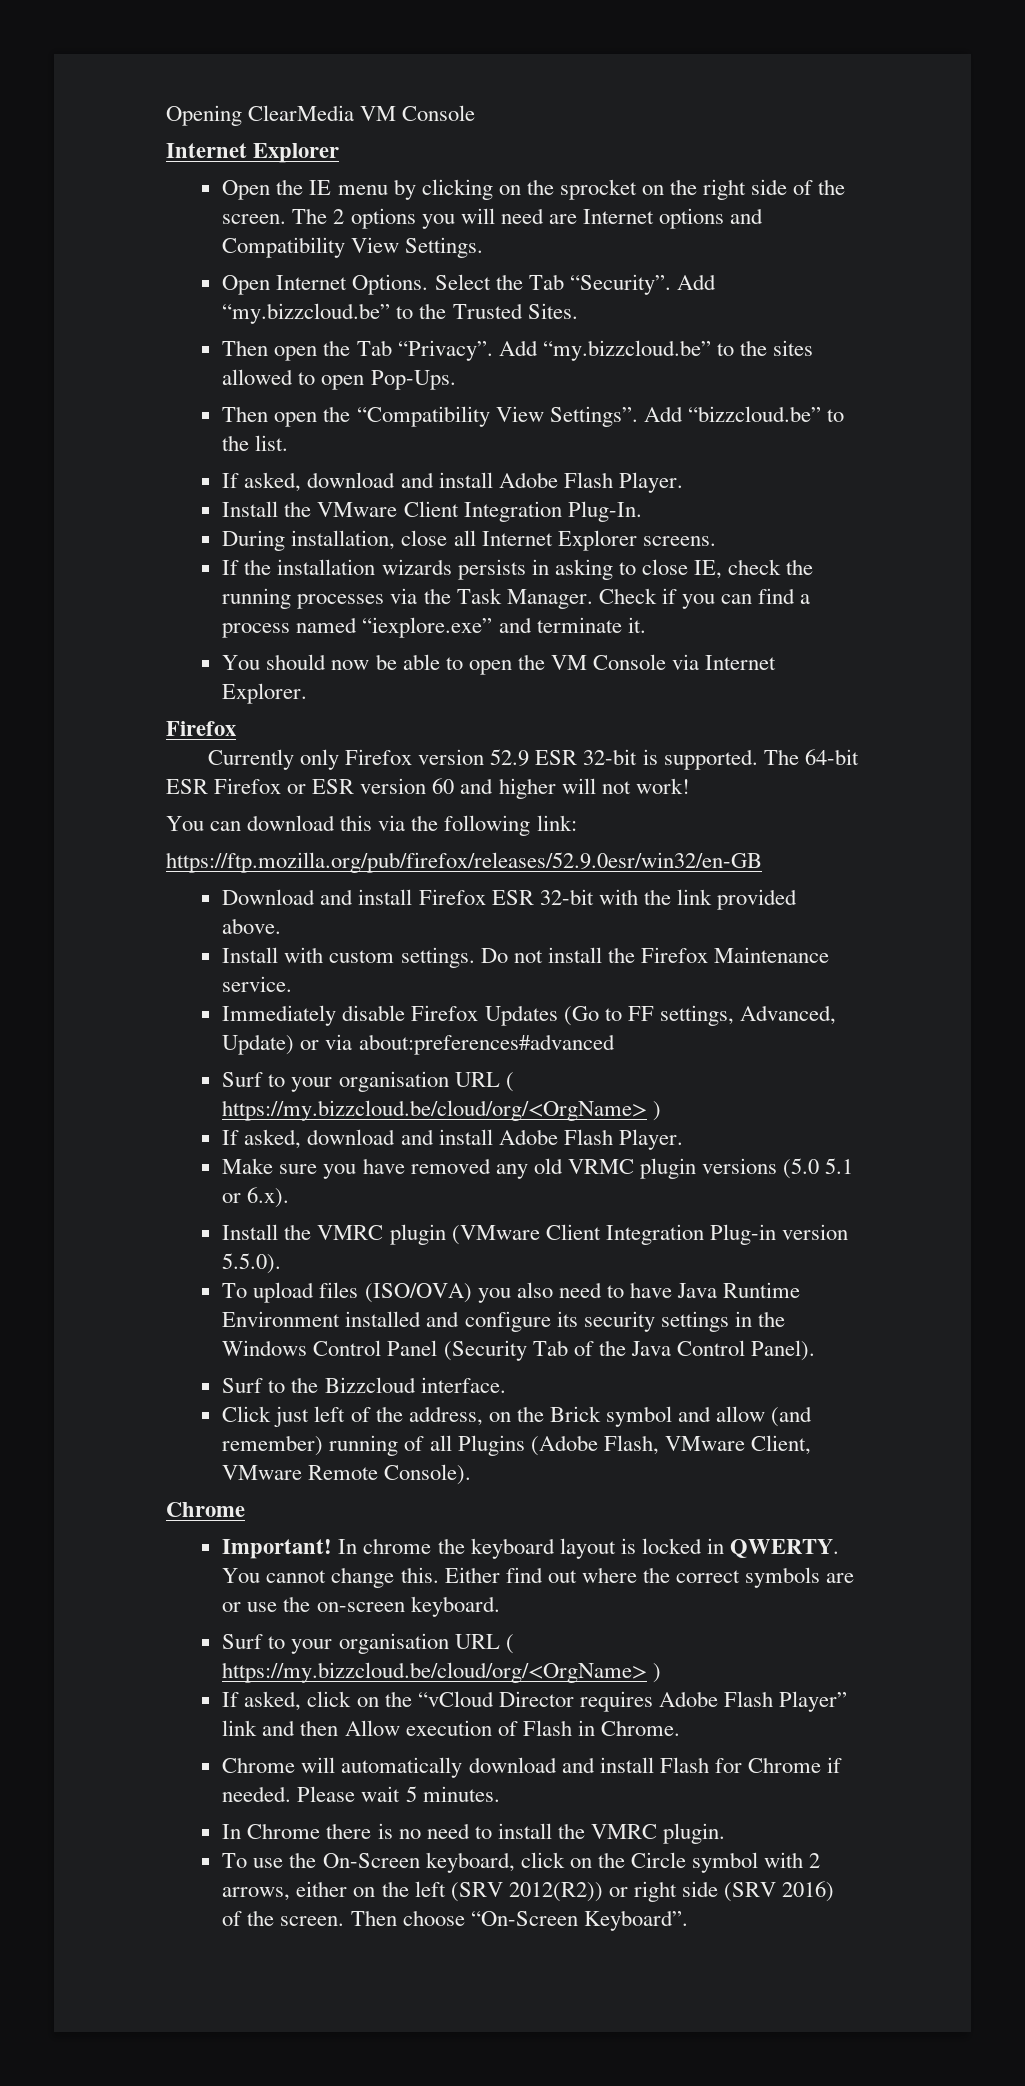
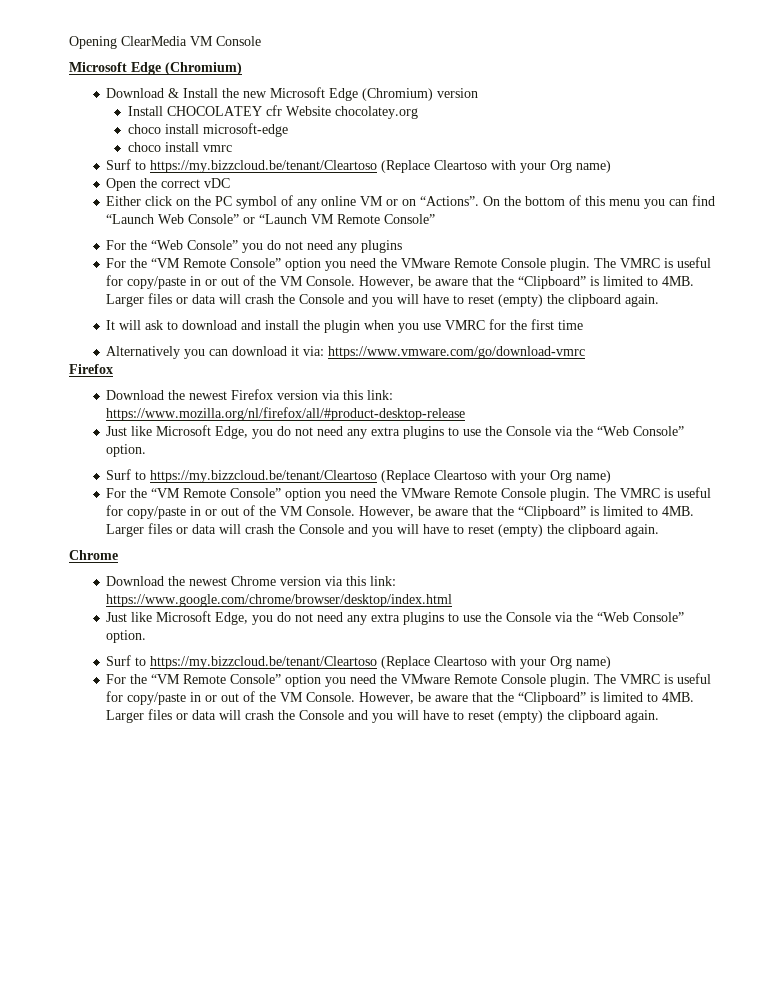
[166,143,340,163] [222,179,846,200] [222,208,764,229] [222,237,484,258] [222,274,716,295] [222,303,578,324] [222,340,813,361] [222,369,456,390] [222,406,844,427] [222,435,289,451] [222,472,683,493] [222,501,642,522] [222,530,716,551] [222,559,814,580] [222,588,811,609] [222,617,646,638] [222,654,777,675] [222,683,308,704] [166,721,236,736] [207,749,859,770] [166,778,690,799] [166,815,577,836] [166,852,762,873] [222,889,797,910] [222,918,282,934] [222,947,829,968] [222,976,293,992] [222,1005,836,1026] [222,1034,615,1055] [222,1071,514,1092] [222,1100,662,1121] [222,1129,683,1150] [222,1158,854,1179] [222,1187,290,1208] [222,1224,848,1245] [222,1253,282,1274] [222,1282,801,1303] [222,1311,785,1332] [222,1340,815,1361] [222,1377,506,1393] [222,1406,813,1427] [222,1435,811,1456] [222,1464,472,1485] [166,1502,245,1517] [222,1538,839,1559] [222,1567,855,1588] [222,1596,500,1617] [222,1633,514,1654] [222,1662,662,1683] [222,1691,848,1712] [222,1720,680,1736] [222,1757,842,1778] [222,1786,500,1802] [222,1823,726,1844] [222,1852,821,1873] [222,1881,835,1902] [222,1910,688,1931] Internet Explorer // Open the IE menu by clicking on the sprocket on the right side of the screen. The 2 options you will need are Internet options and Compatibility View Settings. // Open Internet Options. Select the Tab “Security”. Add “my.bizzcloud.be” to the Trusted Sites. // Then open the Tab “Privacy”. Add “my.bizzcloud.be” to the sites allowed to open Pop-Ups. // Then open the “Compatibility View Settings”. Add “bizzcloud.be” to the list. // If asked, download and install Adobe Flash Player. // Install the VMware Client Integration Plug-In. // During installation, close all Internet Explorer screens. // If the installation wizards persists in asking to close IE, check the running processes via the Task Manager. Check if you can find a process named “iexplore.exe” and terminate it. // You should now be able to open the VM Console via Internet Explorer. // Firefox // Currently only Firefox version 52.9 ESR 32-bit is supported. The 64-bit ESR Firefox or ESR version 60 and higher will not work! // You can download this via the following link: // https://ftp.mozilla.org/pub/firefox/releases/52.9.0esr/win32/en-GB // Download and install Firefox ESR 32-bit with the link provided above. // Install with custom settings. Do not install the Firefox Maintenance service. // Immediately disable Firefox Updates (Go to FF settings, Advanced, Update) or via about:preferences#advanced // Surf to your organisation URL ( https://my.bizzcloud.be/cloud/org/<OrgName> ) // If asked, download and install Adobe Flash Player. // Make sure you have removed any old VRMC plugin versions (5.0 5.1 or 6.x). // Install the VMRC plugin (VMware Client Integration Plug-in version 5.5.0). // To upload files (ISO/OVA) you also need to have Java Runtime Environment installed and configure its security settings in the Windows Control Panel (Security Tab of the Java Control Panel). // Surf to the Bizzcloud interface. // Click just left of the address, on the Brick symbol and allow (and remember) running of all Plugins (Adobe Flash, VMware Client, VMware Remote Console). // Chrome // Important! In chrome the keyboard layout is locked in QWERTY. You cannot change this. Either find out where the correct symbols are or use the on-screen keyboard. // Surf to your organisation URL ( https://my.bizzcloud.be/cloud/org/<OrgName> ) // If asked, click on the “vCloud Director requires Adobe Flash Player” link and then Allow execution of Flash in Chrome. // Chrome will automatically download and install Flash for Chrome if needed. Please wait 5 minutes. // In Chrome there is no need to install the VMRC plugin. // To use the On-Screen keyboard, click on the Circle symbol with 2 arrows, either on the left (SRV 2012(R2)) or right side (SRV 2016) of the screen. Then choose “On-Screen Keyboard”. -> [69,62,242,75] [106,87,479,101] [127,105,418,119] [127,123,288,137] [127,142,232,152] [106,159,612,173] [106,178,231,191] [106,195,716,209] [106,214,436,224] [106,240,403,253] [106,257,712,271] [106,275,695,289] [106,293,660,307] [106,319,584,333] [106,346,586,359] [69,364,113,374] [106,389,394,400] [106,407,466,421] [106,425,685,439] [106,444,147,457] [106,469,612,483] [106,487,712,501] [106,505,695,519] [106,523,660,537] [69,550,118,560] [106,576,397,586] [106,594,453,607] [106,611,685,625] [106,630,147,643] [106,655,612,669] [106,673,712,687] [106,691,695,705] [106,709,660,723] Microsoft Edge (Chromium) // Download & Install the new Microsoft Edge (Chromium) version // Install CHOCOLATEY cfr Website chocolatey.org // choco install microsoft-edge // choco install vmrc // Surf to https://my.bizzcloud.be/tenant/Cleartoso (Replace Cleartoso with your Org name) // Open the correct vDC // Either click on the PC symbol of any online VM or on “Actions”. On the bottom of this menu you can find “Launch Web Console” or “Launch VM Remote Console” // For the “Web Console” you do not need any plugins // For the “VM Remote Console” option you need the VMware Remote Console plugin. The VMRC is useful for copy/paste in or out of the VM Console. However, be aware that the “Clipboard” is limited to 4MB. Larger files or data will crash the Console and you will have to reset (empty) the clipboard again. // It will ask to download and install the plugin when you use VMRC for the first time // Alternatively you can download it via: https://www.vmware.com/go/download-vmrc // Firefox // Download the newest Firefox version via this link: https://www.mozilla.org/nl/firefox/all/#product-desktop-release // Just like Microsoft Edge, you do not need any extra plugins to use the Console via the “Web Console” option. // Surf to https://my.bizzcloud.be/tenant/Cleartoso (Replace Cleartoso with your Org name) // For the “VM Remote Console” option you need the VMware Remote Console plugin. The VMRC is useful for copy/paste in or out of the VM Console. However, be aware that the “Clipboard” is limited to 4MB. Larger files or data will crash the Console and you will have to reset (empty) the clipboard again. // Chrome // Download the newest Chrome version via this link: https://www.google.com/chrome/browser/desktop/index.html // Just like Microsoft Edge, you do not need any extra plugins to use the Console via the “Web Console” option. // Surf to https://my.bizzcloud.be/tenant/Cleartoso (Replace Cleartoso with your Org name) // For the “VM Remote Console” option you need the VMware Remote Console plugin. The VMRC is useful for copy/paste in or out of the VM Console. However, be aware that the “Clipboard” is limited to 4MB. Larger files or data will crash the Console and you will have to reset (empty) the clipboard again.

